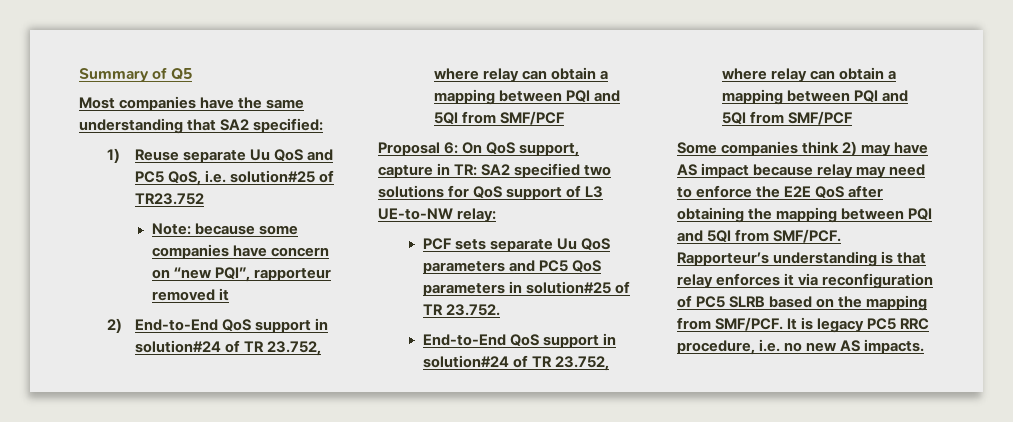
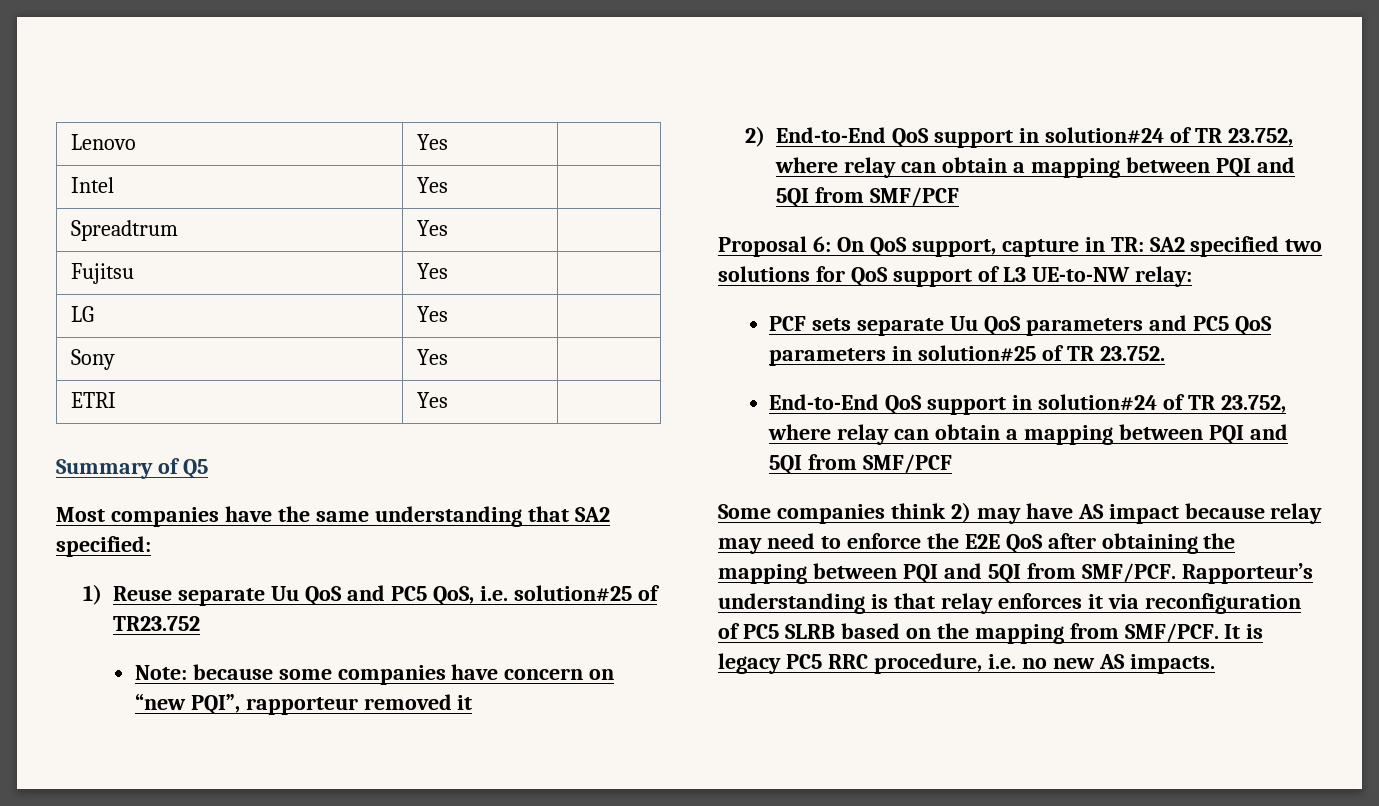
(79, 75) none -> [70,134,136,150] [416,134,448,150] [70,177,114,193] [416,177,448,193] [70,220,178,241] [416,220,448,236] [70,263,134,284] [416,263,448,279] [70,306,94,322] [416,306,448,322] [70,349,115,370] [416,349,448,365] [70,392,116,408] [416,392,448,408] Lenovo | Yes | // Intel | Yes | // Spreadtrum | Yes | // Fujitsu | Yes | // LG | Yes | // Sony | Yes | // ETRI | Yes | //

